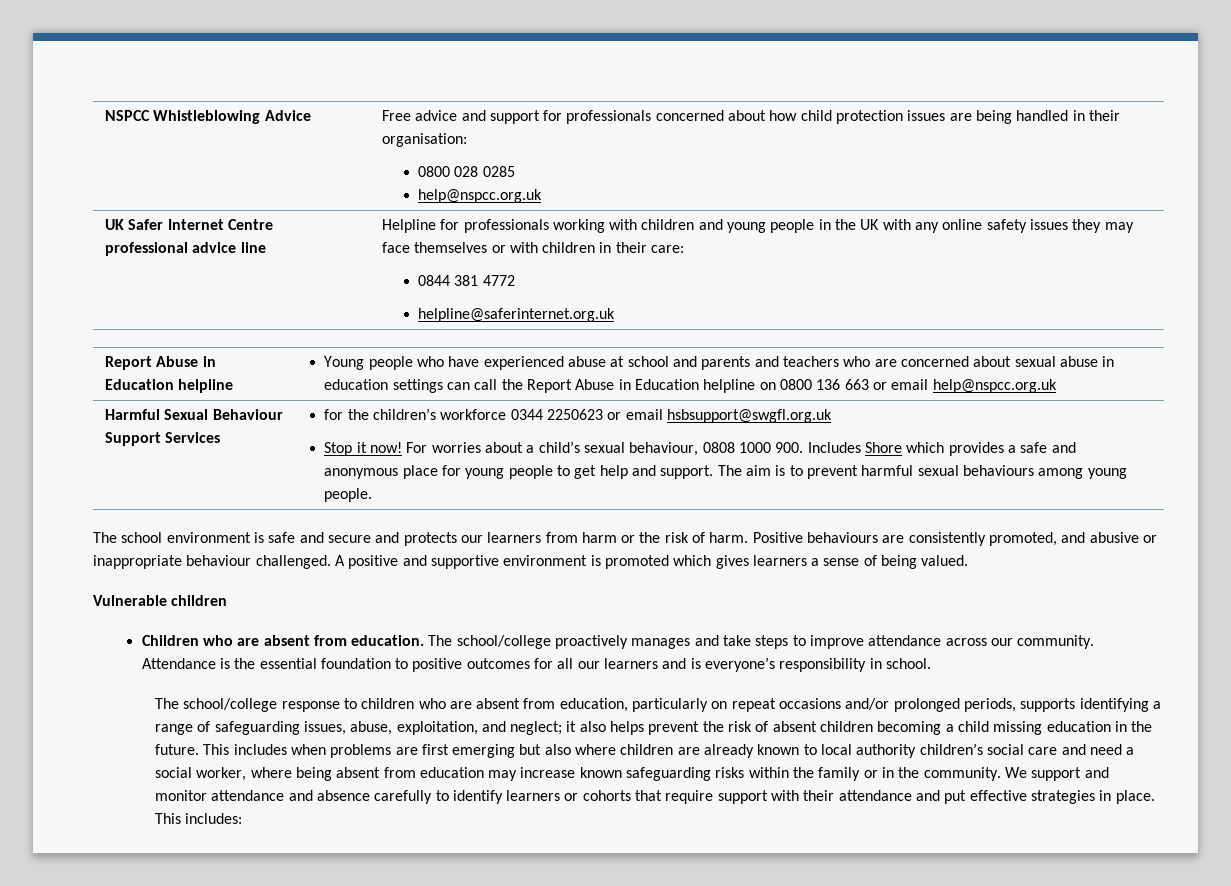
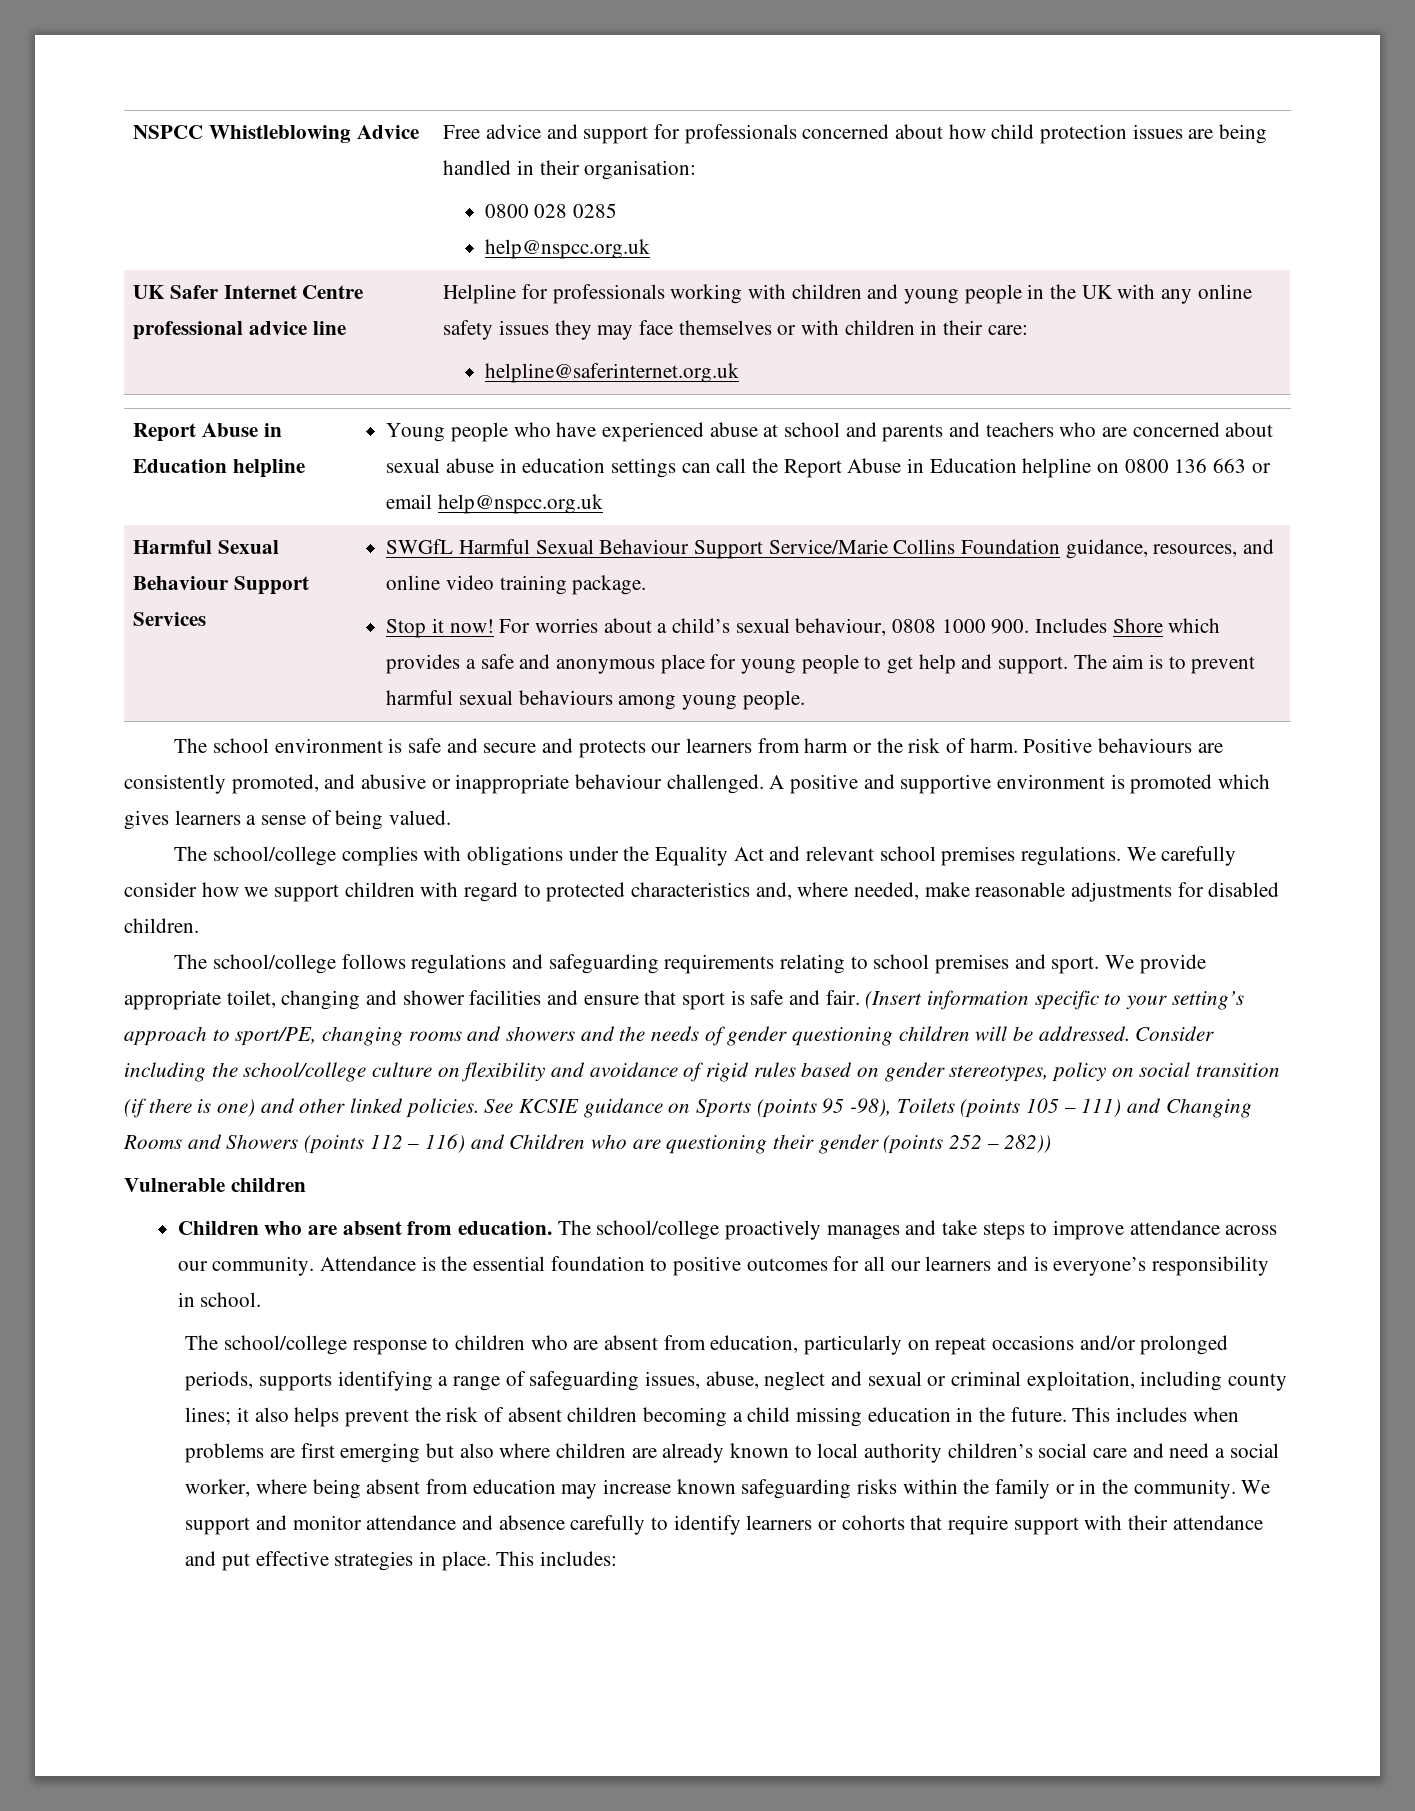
[418,275,515,286] // 0844 381 4772 -> (1028, 330) none
[324,408,833,423] for the children’s workforce 0344 2250623 or email hsbsupport@swgfl.org.uk -> [386,539,1275,559] [386,575,647,595] SWGfL Harmful Sexual Behaviour Support Service/Marie Collins Foundation guidance, resources, and online video training package.
(969, 560) none -> [174,846,1237,866] [124,882,1280,902] [124,918,199,933] [174,954,1206,974] [124,990,1244,1010] [124,1026,1215,1046] [124,1062,1281,1082] [124,1098,1252,1118] [123,1134,1052,1154] // The school/college complies with obligations under the Equality Act and relevant school premises regulations. We carefully consider how we support children with regard to protected characteristics and, where needed, make reasonable adjustments for disabled children. // The school/college follows regulations and safeguarding requirements relating to school premises and sport. We provide appropriate toilet, changing and shower facilities and ensure that sport is safe and fair. (Insert information specific to your setting’s approach to sport/PE, changing rooms and showers and the needs of gender questioning children will be addressed. Consider including the school/college culture on flexibility and avoidance of rigid rules based on gender stereotypes, policy on social transition (if there is one) and other linked policies. See KCSIE guidance on Sports (points 95 -98), Toilets (points 105 – 111) and Changing Rooms and Showers (points 112 – 116) and Children who are questioning their gender (points 252 – 282))
[396,721,563,735] exploitation, and neglect; -> [764,1371,1287,1391] [185,1407,232,1425] neglect and sexual or criminal exploitation, including county lines;

